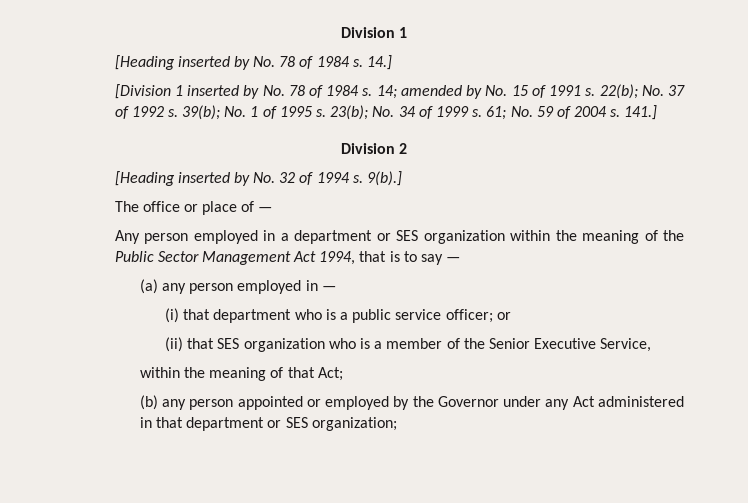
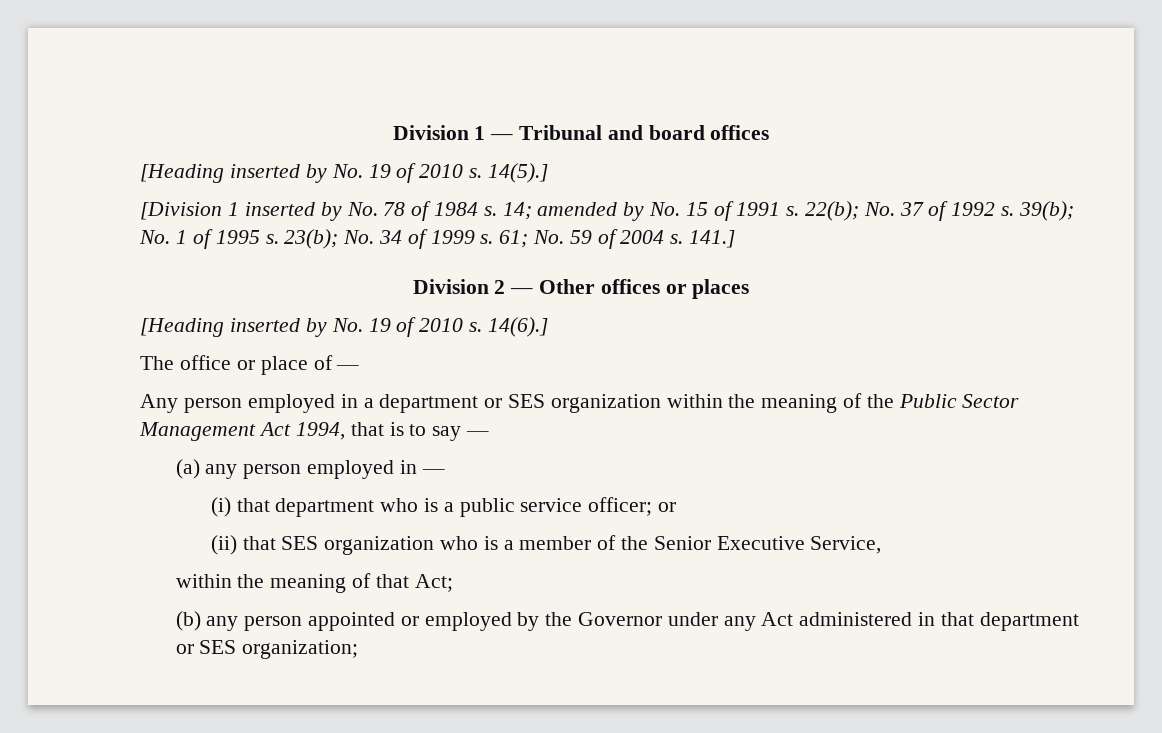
[114,55,393,70] // [Heading inserted by No. 78 of 1984 s. 14.] -> [490,125,770,140] [140,163,548,183] — Tribunal and board offices // [Heading inserted by No. 19 of 2010 s. 14(5).]
[114,171,403,186] // [Heading inserted by No. 32 of 1994 s. 9(b).] -> [510,279,750,299] [140,317,548,337] — Other offices or places // [Heading inserted by No. 19 of 2010 s. 14(6).]

